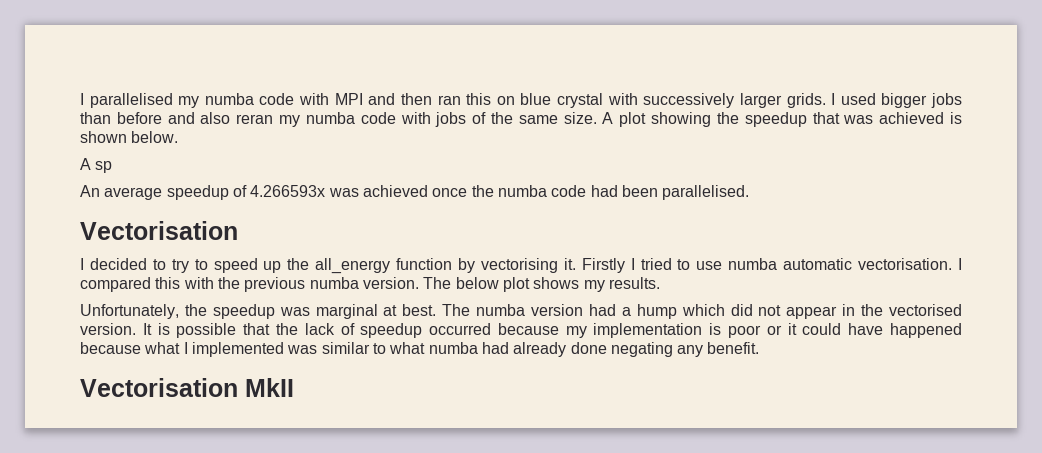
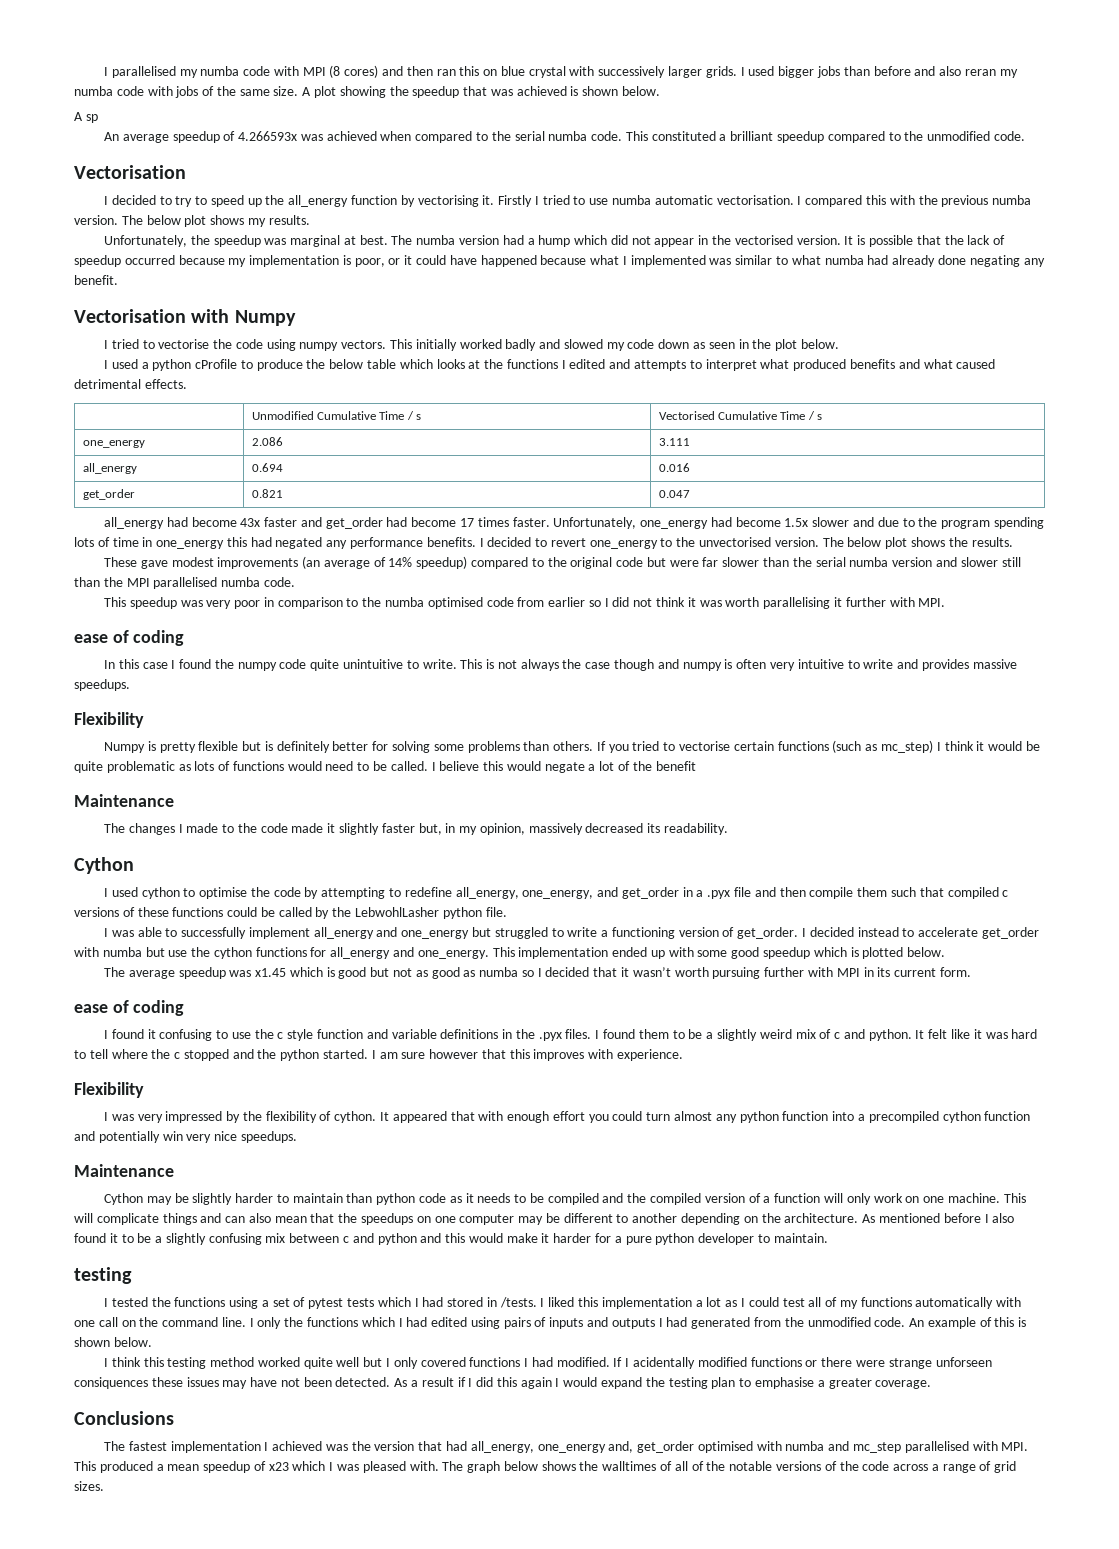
(363, 99) none -> [329,65,379,78] (8 cores)
[432,185,750,200] once the numba code had been parallelised. -> [380,131,1025,143] when compared to the serial numba code. This constituted a brilliant speedup compared to the unmodified code.
[728,325,762,338] poor -> [354,258,385,267] poor,
[245,378,294,397] MkII -> [191,309,296,326] [103,339,839,351] [103,359,996,371] [74,379,187,389] [251,411,421,420] [658,411,822,420] [82,440,145,448] [251,437,283,446] [658,438,690,446] [82,463,137,474] [251,463,283,472] [658,463,690,472] [82,489,135,500] [251,489,283,498] [658,490,690,498] [103,517,1044,529] [74,537,1013,549] [103,556,1021,569] [74,577,295,589] [103,597,946,609] [74,630,185,646] [103,659,1017,671] [74,679,130,691] [74,712,144,728] [103,740,1040,753] [74,761,696,773] [74,794,174,807] [103,823,729,835] [74,857,134,874] [103,887,1009,899] [74,907,507,919] [103,927,1039,939] [74,947,946,959] [103,967,971,979] [74,1000,185,1016] [103,1029,1038,1041] [74,1049,684,1061] [74,1082,144,1098] [103,1111,1031,1123] [74,1131,297,1143] [74,1164,174,1177] [103,1193,1026,1205] [74,1213,1015,1225] [74,1233,828,1245] [74,1267,132,1284] [103,1297,1022,1309] [74,1317,1027,1329] [74,1337,152,1347] [103,1357,992,1369] [74,1377,932,1389] [74,1411,174,1425] [103,1441,1029,1453] [74,1461,1017,1473] [74,1481,104,1491] with Numpy // I tried to vectorise the code using numpy vectors. This initially worked badly and slowed my code down as seen in the plot below. // I used a python cProfile to produce the below table which looks at the functions I edited and attempts to interpret what produced benefits and what caused detrimental effects. // | Unmodified Cumulative Time / s | Vectorised Cumulative Time / s // one_energy | 2.086 | 3.111 // all_energy | 0.694 | 0.016 // get_order | 0.821 | 0.047 // all_energy had become 43x faster and get_order had become 17 times faster. Unfortunately, one_energy had become 1.5x slower and due to the program spending lots of time in one_energy this had negated any performance benefits. I decided to revert one_energy to the unvectorised version. The below plot shows the results. // These gave modest improvements (an average of 14% speedup) compared to the original code but were far slower than the serial numba version and slower still than the MPI parallelised numba code. // This speedup was very poor in comparison to the numba optimised code from earlier so I did not think it was worth parallelising it further with MPI. // ease of coding // In this case I found the numpy code quite unintuitive to write. This is not always the case though and numpy is often very intuitive to write and provides massive speedups. // Flexibility // Numpy is pretty flexible but is definitely better for solving some problems than others. If you tried to vectorise certain functions (such as mc_step) I think it would be quite problematic as lots of functions would need to be called. I believe this would negate a lot of the benefit // Maintenance // The changes I made to the code made it slightly faster but, in my opinion, massively decreased its readability. // Cython // I used cython to optimise the code by attempting to redefine all_energy, one_energy, and get_order in a .pyx file and then compile them such that compiled c versions of these functions could be called by the LebwohlLasher python file. // I was able to successfully implement all_energy and one_energy but struggled to write a functioning version of get_order. I decided instead to accelerate get_order with numba but use the cython functions for all_energy and one_energy. This implementation ended up with some good speedup which is plotted below. // The average speedup was x1.45 which is good but not as good as numba so I decided that it wasn’t worth pursuing further with MPI in its current form. // ease of coding // I found it confusing to use the c style function and variable definitions in the .pyx files. I found them to be a slightly weird mix of c and python. It felt like it was hard to tell where the c stopped and the python started. I am sure however that this improves with experience. // Flexibility // I was very impressed by the flexibility of cython. It appeared that with enough effort you could turn almost any python function into a precompiled cython function and potentially win very nice speedups. // Maintenance // Cython may be slightly harder to maintain than python code as it needs to be compiled and the compiled version of a function will only work on one machine. This will complicate things and can also mean that the speedups on one computer may be different to another depending on the architecture. As mentioned before I also found it to be a slightly confusing mix between c and python and this would make it harder for a pure python developer to maintain. // testing // I tested the functions using a set of pytest tests which I had stored in /tests. I liked this implementation a lot as I could test all of my functions automatically with one call on the command line. I only the functions which I had edited using pairs of inputs and outputs I had generated from the unmodified code. An example of this is shown below. // I think this testing method worked quite well but I only covered functions I had modified. If I acidentally modified functions or there were strange unforseen consiquences these issues may have not been detected. As a result if I did this again I would expand the testing plan to emphasise a greater coverage. // Conclusions // The fastest implementation I achieved was the version that had all_energy, one_energy and, get_order optimised with numba and mc_step parallelised with MPI. This produced a mean speedup of x23 which I was pleased with. The graph below shows the walltimes of all of the notable versions of the code across a range of grid sizes.

